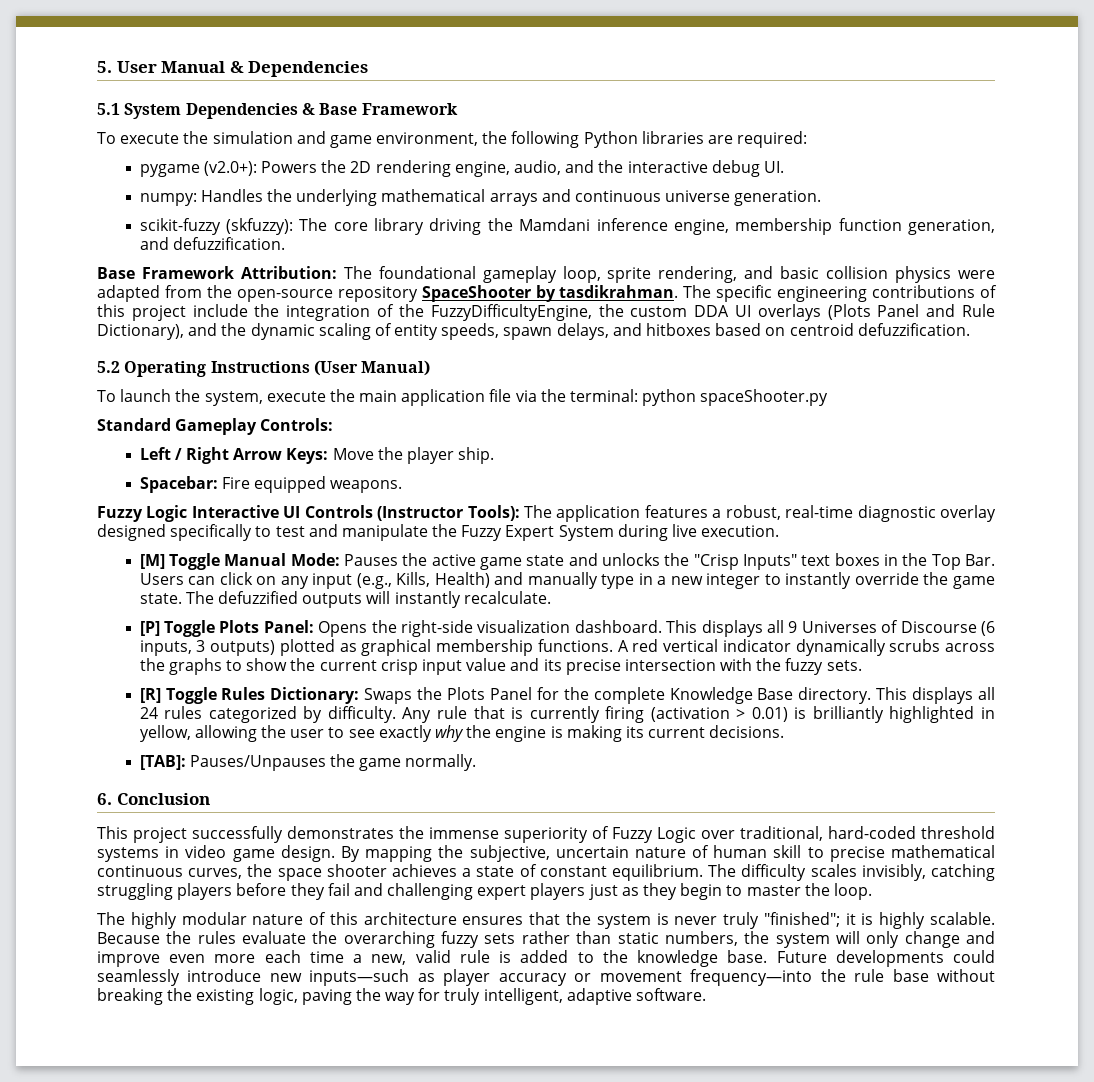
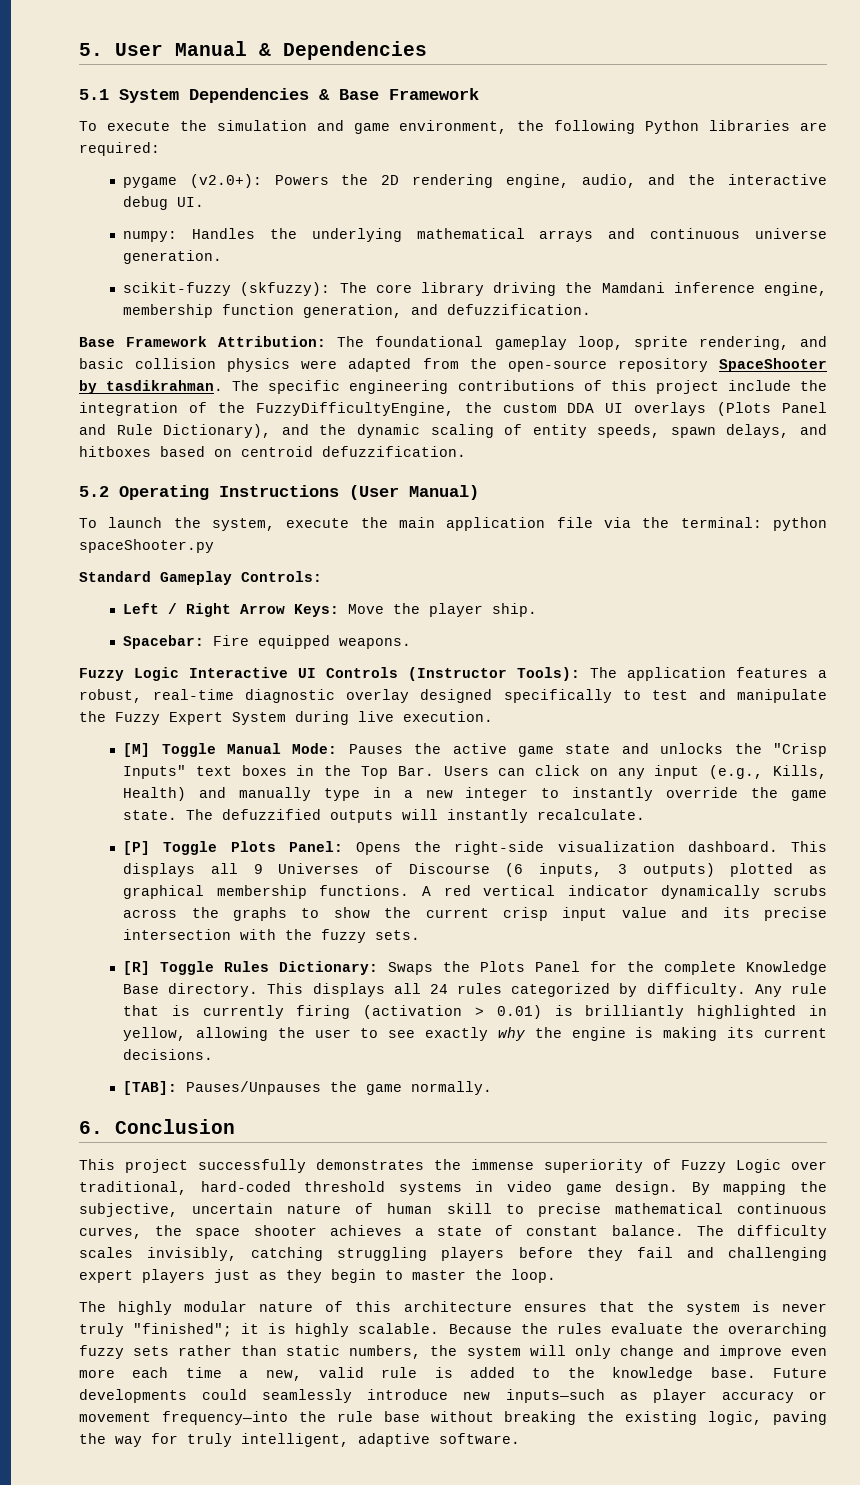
[611,864,703,881] equilibrium. -> [611,1225,684,1236] balance.

